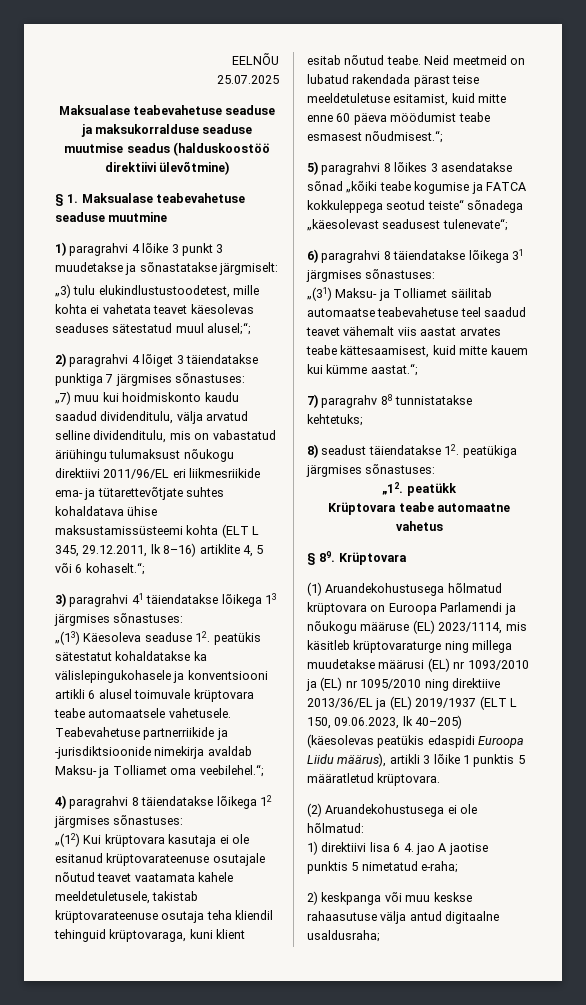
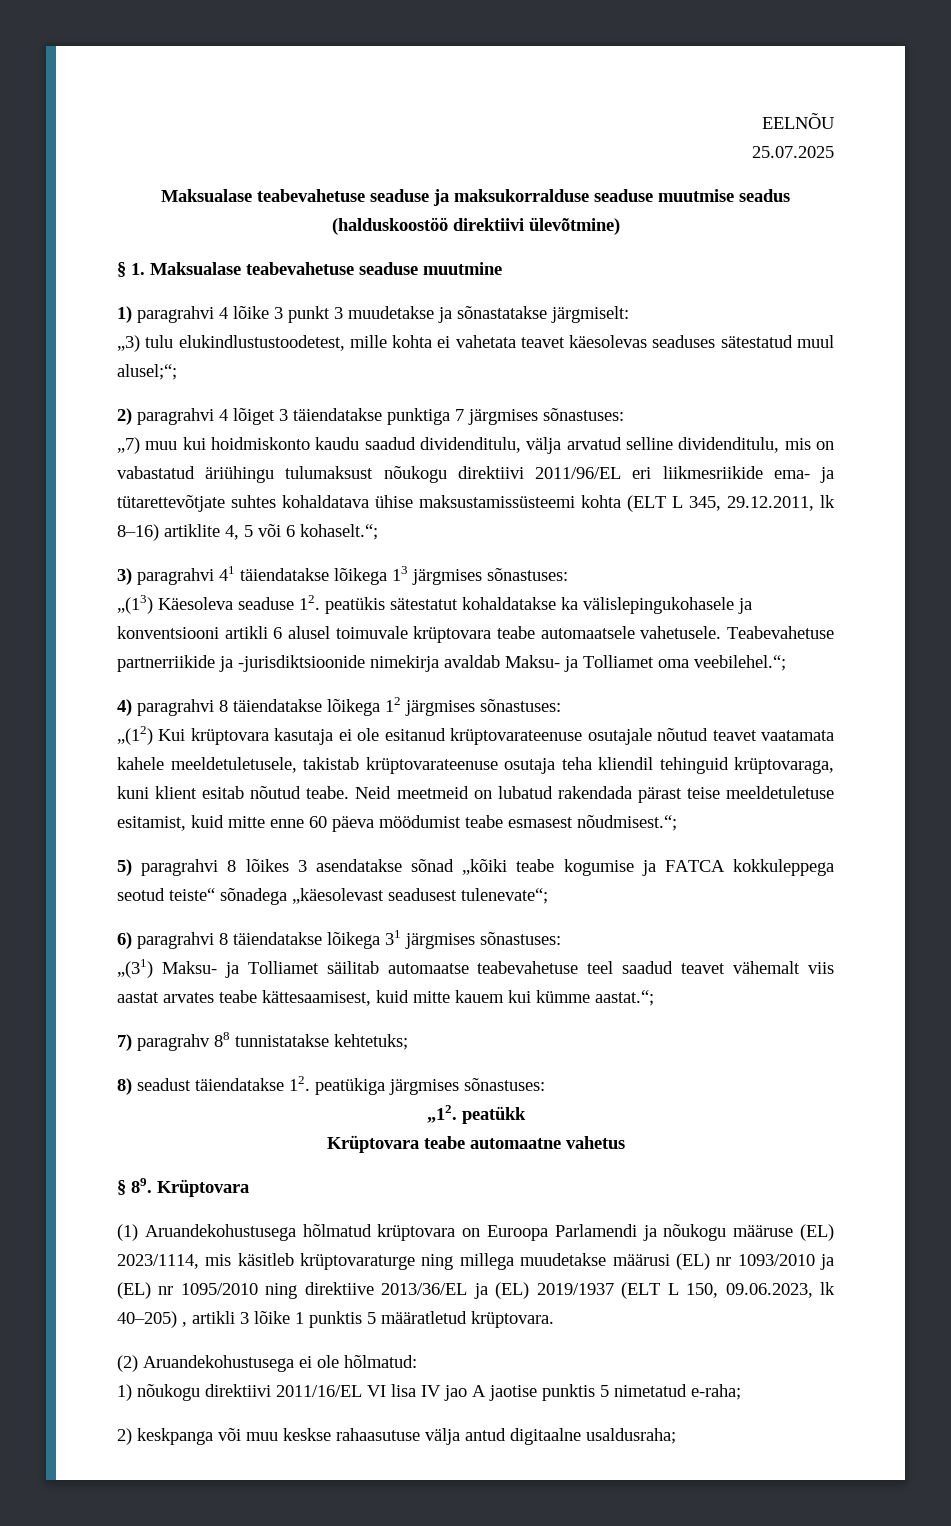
[307,734,525,748] [307,753,387,767] (käesolevas peatükis edaspidi Euroopa Liidu määrus), -> [182,1322,187,1327] ,
[321,842,414,852] direktiivi lisa 6 4. -> [137,1384,441,1401] nõukogu direktiivi 2011/16/EL VI lisa IV

